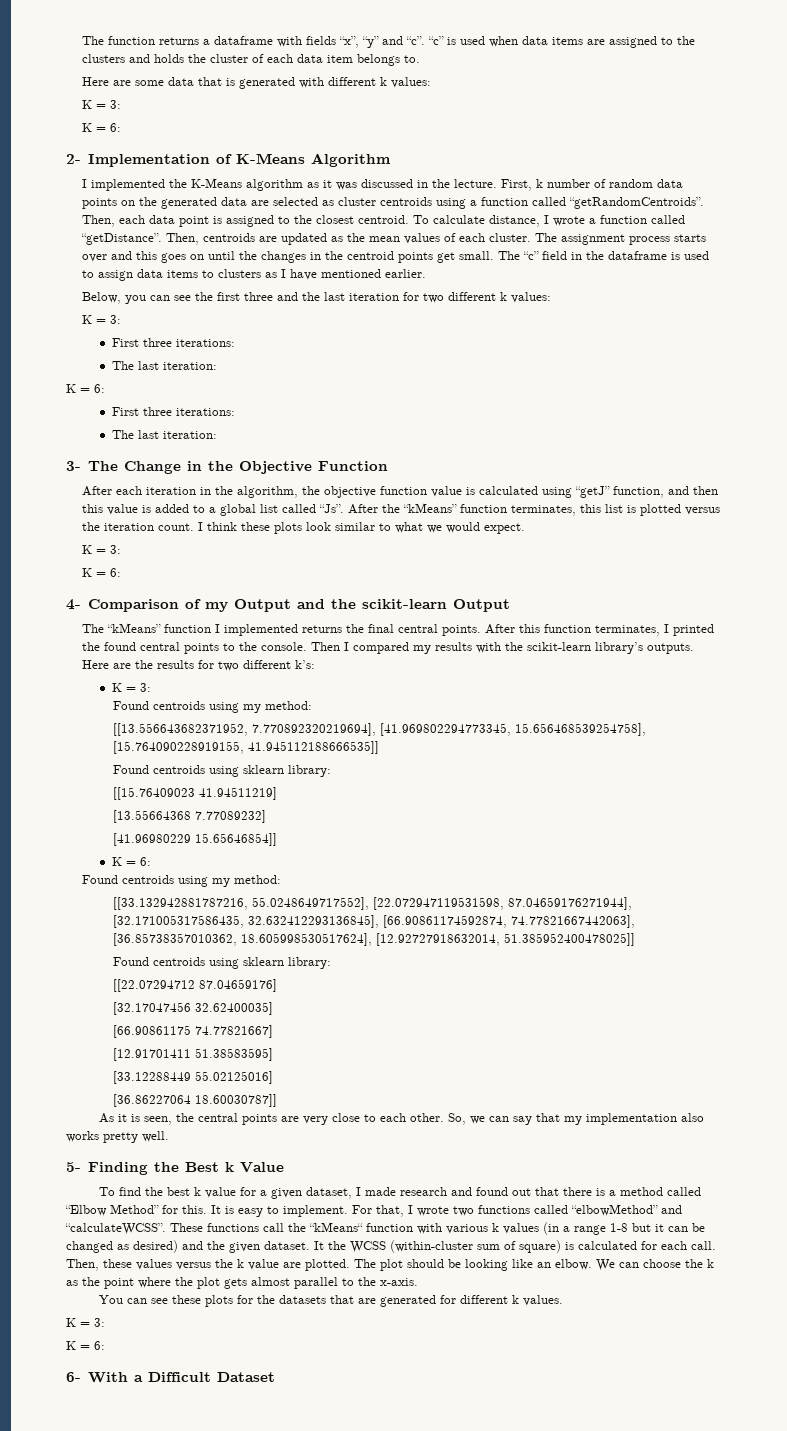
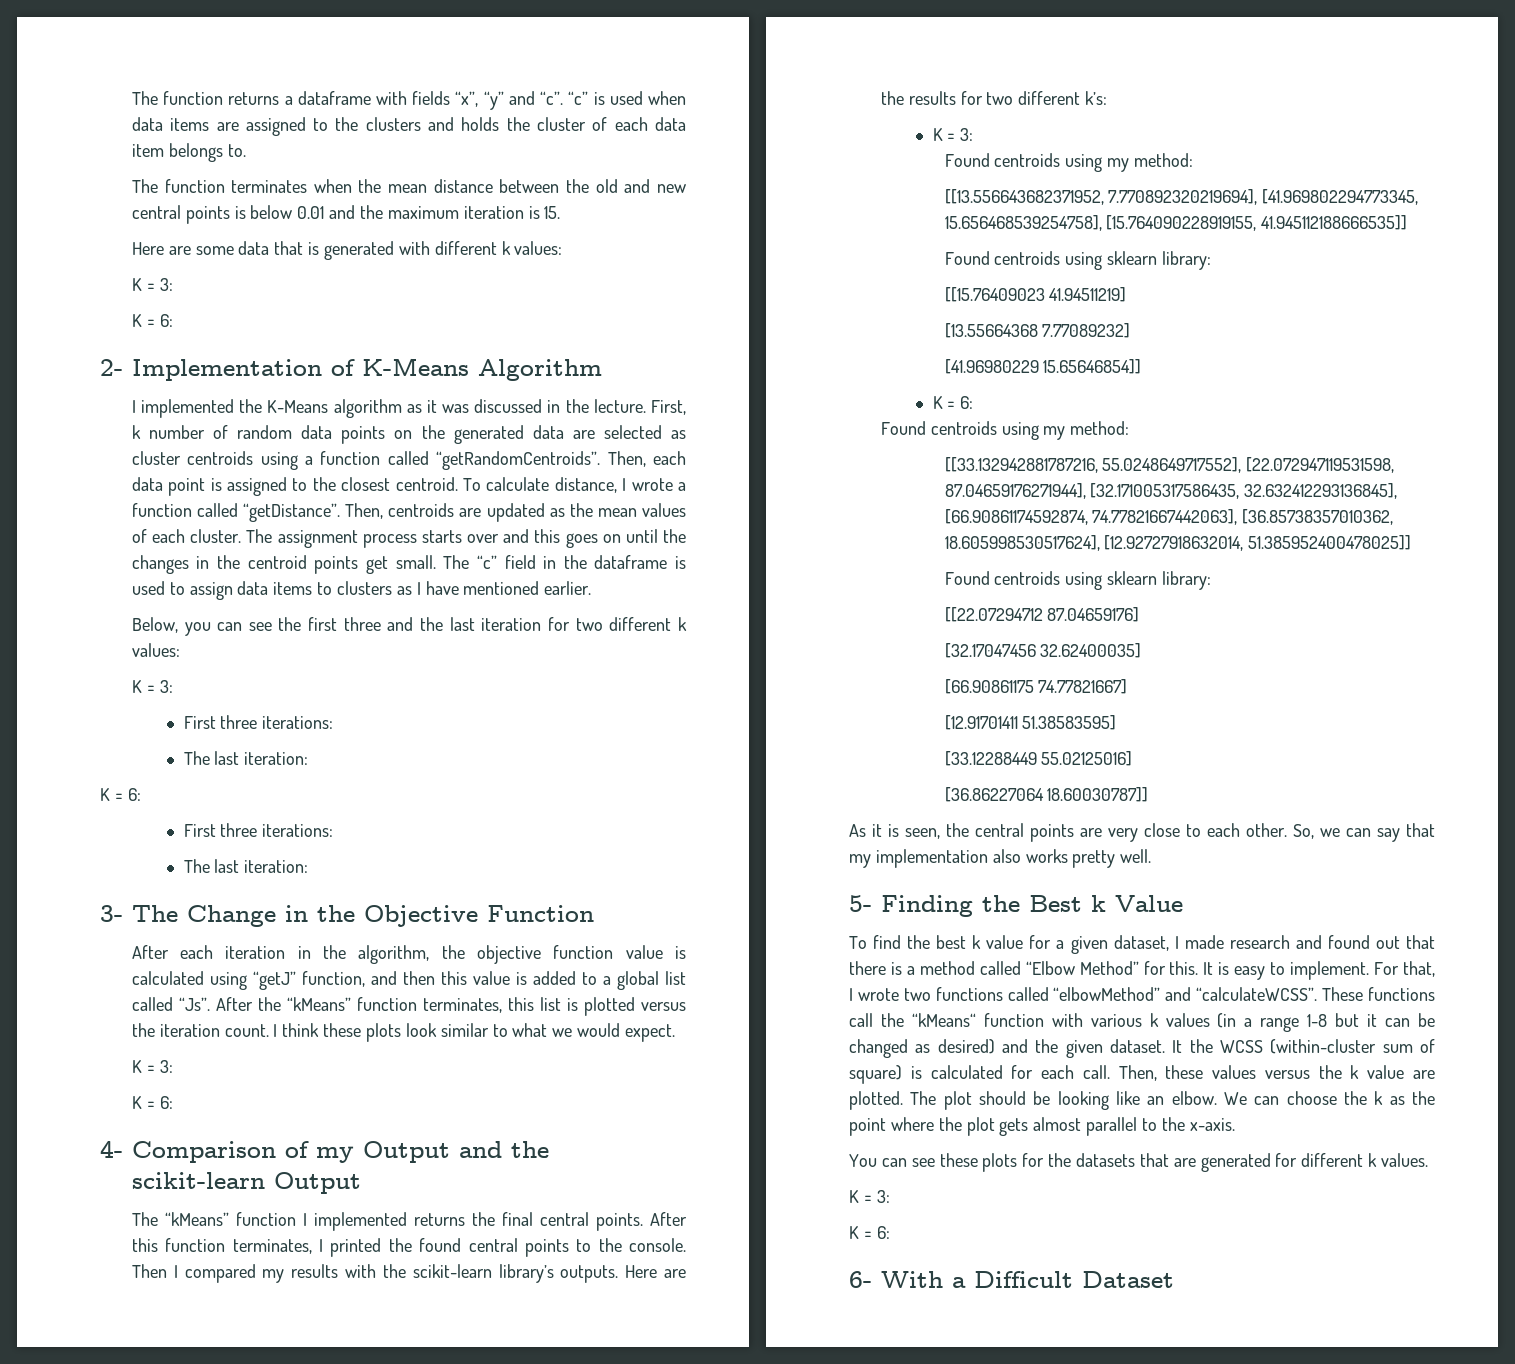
(420, 59) none -> [131,179,686,193] [131,205,561,224] // The function terminates when the mean distance between the old and new central points is below 0.01 and the maximum iteration is 15.

